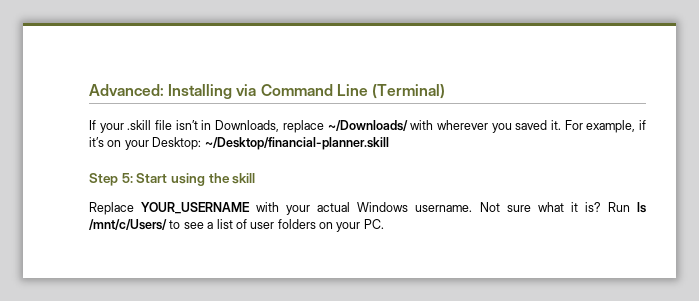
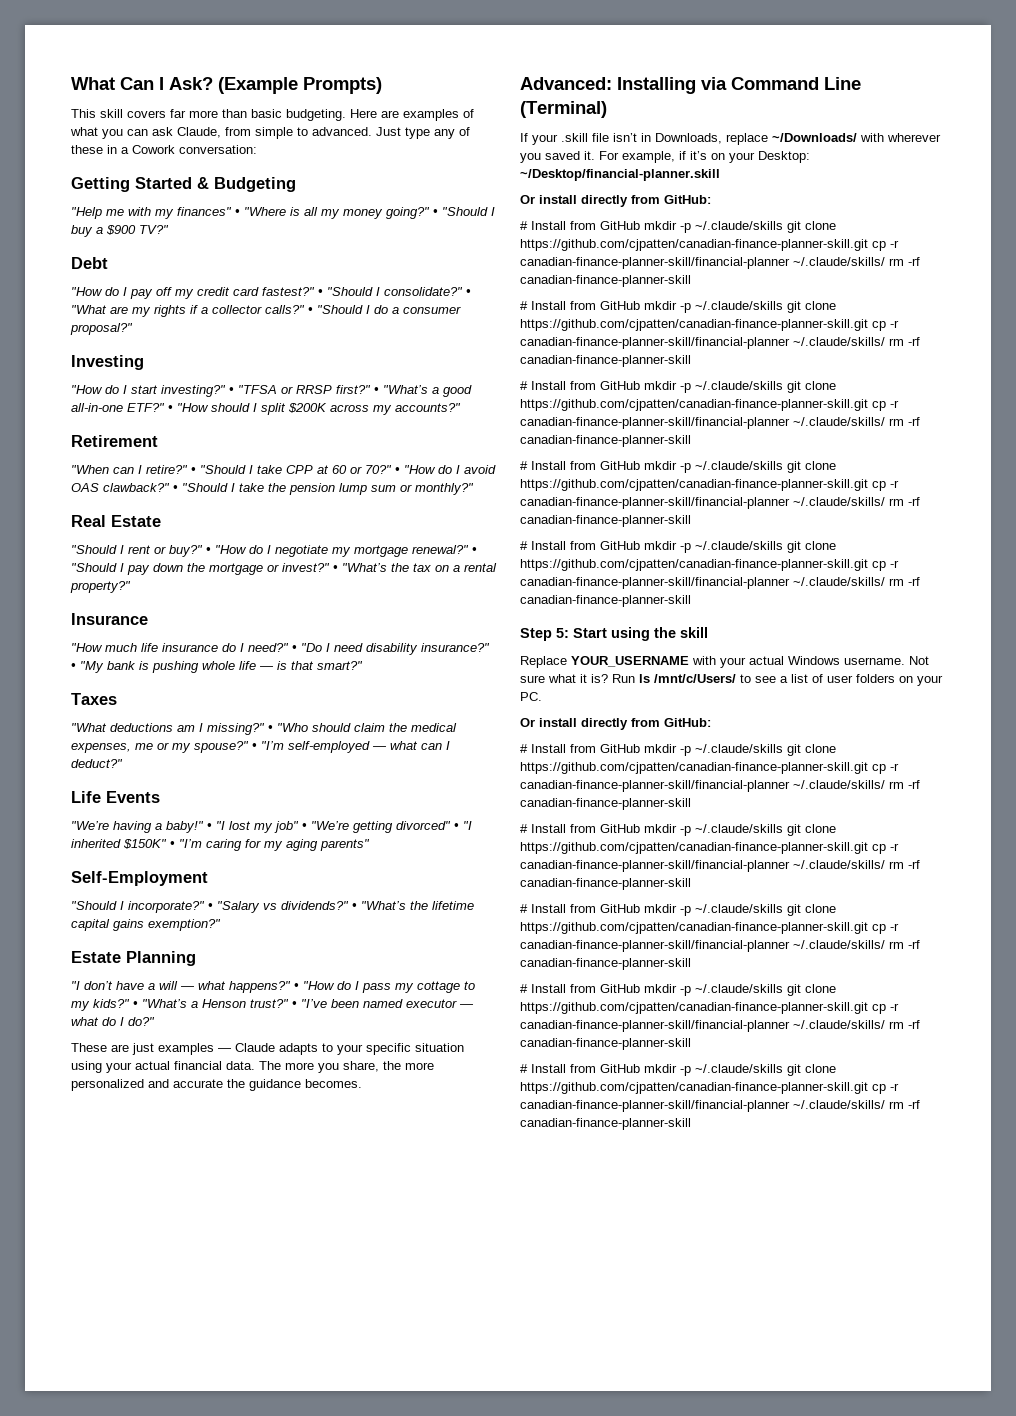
(89, 90) none -> [71,77,382,94] [71,109,474,121] [70,127,470,139] [71,145,257,154] [71,177,296,192] [71,207,495,219] [71,225,169,237] [71,257,108,269] [71,287,471,299] [71,305,461,317] [70,323,133,335] [71,355,144,370] [71,385,472,397] [71,403,461,415] [71,435,158,447] [71,465,496,474] [71,483,474,495] [71,515,161,527] [71,545,477,557] [71,563,497,575] [70,581,131,593] [71,613,148,625] [71,643,490,655] [71,661,363,673] [71,693,117,705] [71,723,457,735] [71,741,450,753] [71,759,123,768] [71,791,160,803] [71,821,472,833] [71,839,370,851] [71,871,208,886] [71,901,474,913] [71,919,221,931] [71,951,196,966] [71,981,475,993] [71,999,474,1011] [71,1017,155,1026] [71,1043,464,1055] [71,1061,434,1073] [71,1079,362,1091] What Can I Ask? (Example Prompts) // This skill covers far more than basic budgeting. Here are examples of what you can ask Claude, from simple to advanced. Just type any of these in a Cowork conversation: // Getting Started & Budgeting // "Help me with my finances" • "Where is all my money going?" • "Should I buy a $900 TV?" // Debt // "How do I pay off my credit card fastest?" • "Should I consolidate?" • "What are my rights if a collector calls?" • "Should I do a consumer proposal?" // Investing // "How do I start investing?" • "TFSA or RRSP first?" • "What’s a good all-in-one ETF?" • "How should I split $200K across my accounts?" // Retirement // "When can I retire?" • "Should I take CPP at 60 or 70?" • "How do I avoid OAS clawback?" • "Should I take the pension lump sum or monthly?" // Real Estate // "Should I rent or buy?" • "How do I negotiate my mortgage renewal?" • "Should I pay down the mortgage or invest?" • "What’s the tax on a rental property?" // Insurance // "How much life insurance do I need?" • "Do I need disability insurance?" • "My bank is pushing whole life — is that smart?" // Taxes // "What deductions am I missing?" • "Who should claim the medical expenses, me or my spouse?" • "I’m self-employed — what can I deduct?" // Life Events // "We’re having a baby!" • "I lost my job" • "We’re getting divorced" • "I inherited $150K" • "I’m caring for my aging parents" // Self-Employment // "Should I incorporate?" • "Salary vs dividends?" • "What’s the lifetime capital gains exemption?" // Estate Planning // "I don’t have a will — what happens?" • "How do I pass my cottage to my kids?" • "What’s a Henson trust?" • "I’ve been named executor — what do I do?" // These are just examples — Claude adapts to your specific situation using your actual financial data. The more you share, the more personalized and accurate the guidance becomes. //
(389, 143) none -> [520,195,711,207] [520,221,836,233] [520,239,899,251] [520,257,920,269] [520,275,691,287] [520,301,836,313] [520,319,899,331] [520,337,920,349] [520,355,691,367] [520,381,836,393] [520,399,899,411] [520,417,920,429] [520,435,691,447] [520,461,836,473] [520,479,899,491] [520,497,920,509] [520,515,691,527] [520,541,836,553] [520,559,899,571] [520,577,920,589] [520,595,691,607] // Or install directly from GitHub: // # Install from GitHub mkdir -p ~/.claude/skills git clone https://github.com/cjpatten/canadian-finance-planner-skill.git cp -r canadian-finance-planner-skill/financial-planner ~/.claude/skills/ rm -rf canadian-finance-planner-skill // # Install from GitHub mkdir -p ~/.claude/skills git clone https://github.com/cjpatten/canadian-finance-planner-skill.git cp -r canadian-finance-planner-skill/financial-planner ~/.claude/skills/ rm -rf canadian-finance-planner-skill // # Install from GitHub mkdir -p ~/.claude/skills git clone https://github.com/cjpatten/canadian-finance-planner-skill.git cp -r canadian-finance-planner-skill/financial-planner ~/.claude/skills/ rm -rf canadian-finance-planner-skill // # Install from GitHub mkdir -p ~/.claude/skills git clone https://github.com/cjpatten/canadian-finance-planner-skill.git cp -r canadian-finance-planner-skill/financial-planner ~/.claude/skills/ rm -rf canadian-finance-planner-skill // # Install from GitHub mkdir -p ~/.claude/skills git clone https://github.com/cjpatten/canadian-finance-planner-skill.git cp -r canadian-finance-planner-skill/financial-planner ~/.claude/skills/ rm -rf canadian-finance-planner-skill
(384, 224) none -> [520,718,711,730] [520,744,836,756] [520,762,899,774] [520,780,920,792] [520,798,691,810] [520,824,836,836] [520,842,899,854] [520,860,920,872] [520,878,691,890] [520,904,836,916] [520,922,899,934] [520,940,920,952] [520,958,691,970] [520,984,836,996] [520,1002,899,1014] [520,1020,920,1032] [520,1038,691,1050] [520,1064,836,1076] [520,1082,899,1094] [520,1100,920,1112] [520,1118,691,1130] // Or install directly from GitHub: // # Install from GitHub mkdir -p ~/.claude/skills git clone https://github.com/cjpatten/canadian-finance-planner-skill.git cp -r canadian-finance-planner-skill/financial-planner ~/.claude/skills/ rm -rf canadian-finance-planner-skill // # Install from GitHub mkdir -p ~/.claude/skills git clone https://github.com/cjpatten/canadian-finance-planner-skill.git cp -r canadian-finance-planner-skill/financial-planner ~/.claude/skills/ rm -rf canadian-finance-planner-skill // # Install from GitHub mkdir -p ~/.claude/skills git clone https://github.com/cjpatten/canadian-finance-planner-skill.git cp -r canadian-finance-planner-skill/financial-planner ~/.claude/skills/ rm -rf canadian-finance-planner-skill // # Install from GitHub mkdir -p ~/.claude/skills git clone https://github.com/cjpatten/canadian-finance-planner-skill.git cp -r canadian-finance-planner-skill/financial-planner ~/.claude/skills/ rm -rf canadian-finance-planner-skill // # Install from GitHub mkdir -p ~/.claude/skills git clone https://github.com/cjpatten/canadian-finance-planner-skill.git cp -r canadian-finance-planner-skill/financial-planner ~/.claude/skills/ rm -rf canadian-finance-planner-skill

